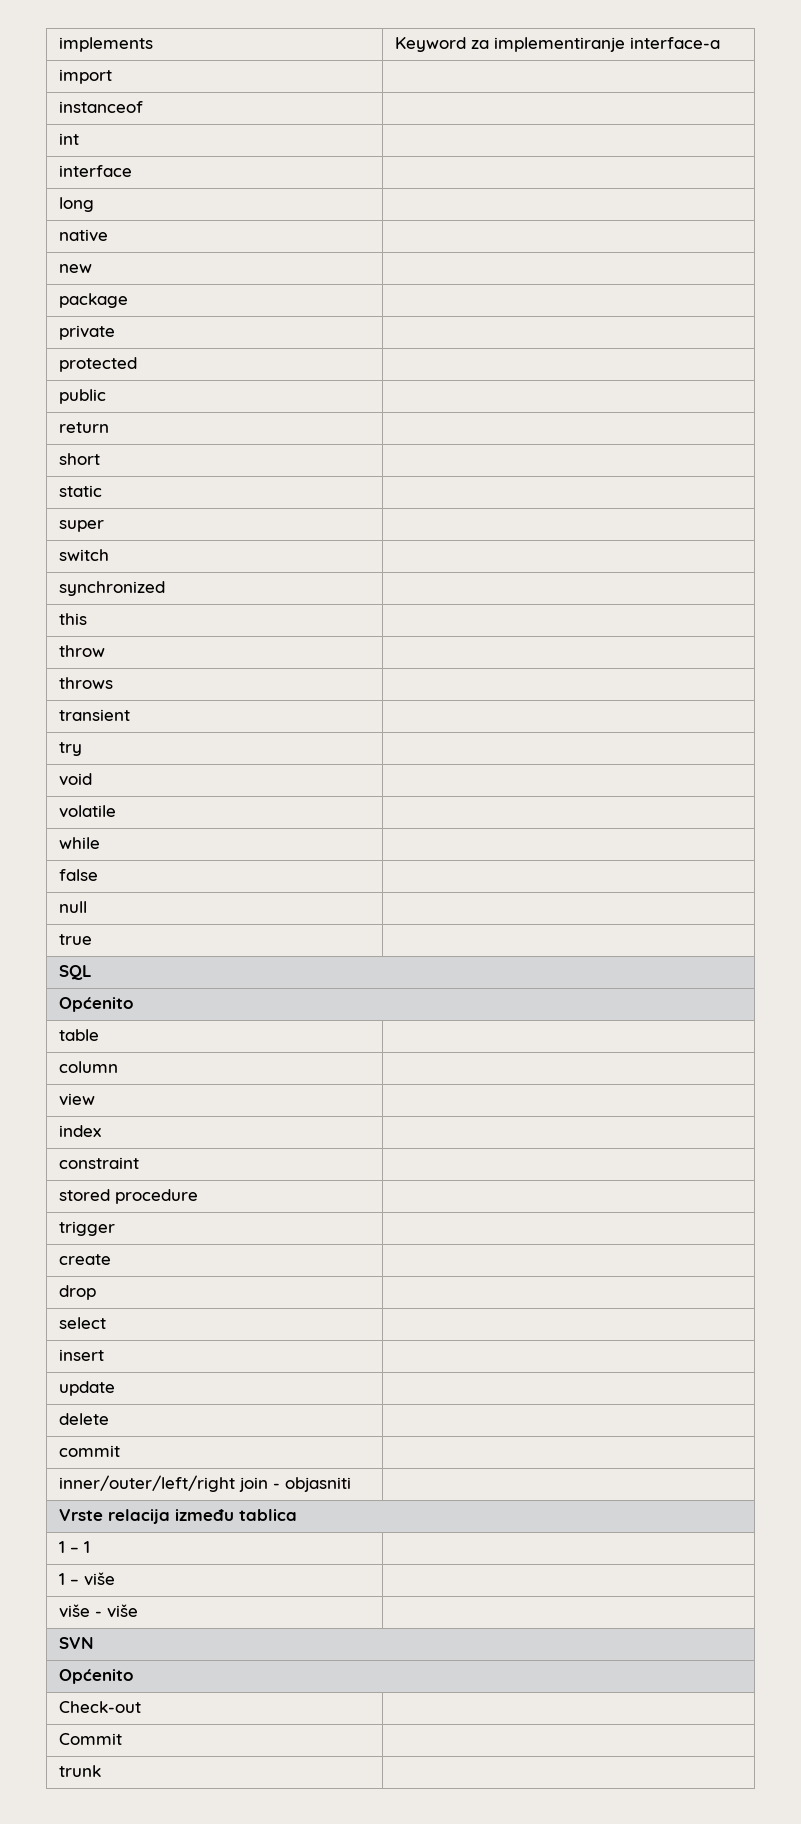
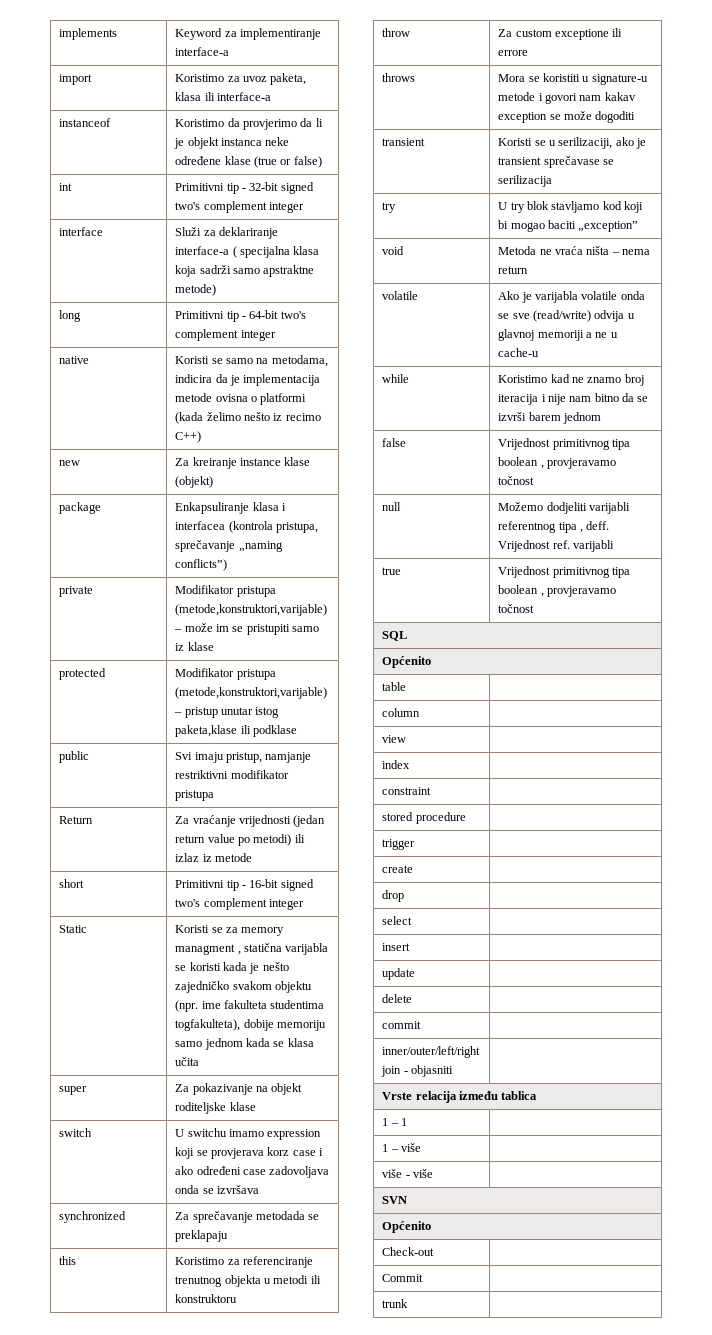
[59,101,144,113] [59,133,80,145] [59,165,133,177] [59,197,95,212] [59,229,109,242] [59,264,93,273] [59,293,129,308] [59,325,116,340] [59,357,138,372] [59,389,107,404] [59,422,110,433] [59,453,101,465] [59,485,103,497] [59,520,105,532] [59,549,110,561] [59,581,166,596] [59,613,88,625] [59,645,106,657] [59,677,114,689] [59,709,131,721] [59,742,83,756] [59,773,93,786] [59,805,117,818] [59,837,101,849] [59,869,99,881] [59,901,88,913] [59,934,93,945] // instanceof | // int | // interface | // long | // native | // new | // package | // private | // protected | // public | // return | // short | // static | // super | // switch | // synchronized | // this | // throw | // throws | // transient | // try | // void | // volatile | // while | // false | // null | // true | -> [175,73,307,85] [175,92,271,101] [59,118,112,127] [175,118,323,130] [174,137,290,149] [175,156,322,168] [59,183,73,191] [175,182,314,194] [175,201,304,213] [59,227,104,236] [175,227,278,239] [175,246,320,258] [175,265,315,277] [175,284,217,296] [59,310,82,322] [175,310,306,322] [175,329,276,341] [59,356,90,364] [175,355,328,367] [175,374,321,386] [175,393,307,405] [175,412,321,424] [175,431,202,443] [59,460,81,466] [175,457,311,469] [175,476,214,488] [59,502,102,514] [175,502,286,514] [175,521,318,533] [175,540,283,552] [175,559,228,571] [59,586,94,597] [175,585,276,597] [175,604,328,616] [174,623,320,635] [175,642,214,651] [59,668,107,680] [175,668,276,680] [175,687,328,699] [174,707,280,718] [175,725,297,737] [59,751,90,763] [175,752,312,763] [175,770,289,779] [175,790,215,801] [59,816,94,824] [175,815,326,827] [175,834,305,846] [175,853,252,862] [59,879,85,888] [175,879,314,891] [175,898,304,910] [59,925,88,933] [175,925,285,936] [175,943,329,955] [175,962,289,974] [175,981,312,993] [175,1000,325,1012] [175,1019,326,1031] [175,1038,314,1050] [175,1057,200,1066] [59,1086,88,1095] [175,1083,303,1095] [175,1102,256,1114] [59,1128,93,1137] [175,1128,322,1140] [175,1147,324,1159] [175,1166,330,1178] [175,1185,259,1194] [59,1211,127,1223] [175,1211,320,1223] [175,1230,229,1242] [59,1256,77,1265] [175,1256,313,1268] [175,1275,321,1287] [175,1294,238,1303] [382,28,411,37] [498,28,623,40] [498,50,529,56] [382,73,416,82] [498,73,648,85] [498,92,636,104] [498,111,636,123] [382,138,426,146] [498,137,647,149] [498,156,614,168] [498,175,553,187] [382,202,397,213] [498,201,644,213] [498,220,639,232] [382,246,405,255] [498,246,651,255] [498,266,529,274] [382,291,419,300] [498,291,645,303] [498,310,635,322] [498,329,618,341] [498,348,540,357] [382,374,410,383] [498,374,644,386] [498,393,649,405] [498,412,601,424] [382,438,407,447] [498,438,630,450] [498,457,616,469] [498,476,535,485] [382,502,402,511] [498,502,630,514] [498,521,610,533] [498,540,614,552] [382,567,402,575] [498,566,630,578] [498,585,616,597] [498,604,535,613] Koristimo za uvoz paketa, klasa ili interface-a // instanceof | Koristimo da provjerimo da li je objekt instanca neke određene klase (true or false) // int | Primitivni tip - 32-bit signed two's complement integer // interface | Služi za deklariranje interface-a ( specijalna klasa koja sadrži samo apstraktne metode) // long | Primitivni tip - 64-bit two's complement integer // native | Koristi se samo na metodama, indicira da je implementacija metode ovisna o platformi (kada želimo nešto iz recimo C++) // new | Za kreiranje instance klase (objekt) // package | Enkapsuliranje klasa i interfacea (kontrola pristupa, sprečavanje „naming conflicts”) // private | Modifikator pristupa (metode,konstruktori,varijable) – može im se pristupiti samo iz klase // protected | Modifikator pristupa (metode,konstruktori,varijable) – pristup unutar istog paketa,klase ili podklase // public | Svi imaju pristup, namjanje restriktivni modifikator pristupa // Return | Za vraćanje vrijednosti (jedan return value po metodi) ili izlaz iz metode // short | Primitivni tip - 16-bit signed two's complement integer // Static | Koristi se za memory managment , statična varijabla se koristi kada je nešto zajedničko svakom objektu (npr. ime fakulteta studentima togfakulteta), dobije memoriju samo jednom kada se klasa učita // super | Za pokazivanje na objekt roditeljske klase // switch | U switchu imamo expression koji se provjerava korz case i ako određeni case zadovoljava onda se izvršava // synchronized | Za sprečavanje metodada se preklapaju // this | Koristimo za referenciranje trenutnog objekta u metodi ili konstruktoru // throw | Za custom exceptione ili errore // throws | Mora se koristiti u signature-u metode i govori nam kakav exception se može dogoditi // transient | Koristi se u serilizaciji, ako je transient sprečavase se serilizacija // try | U try blok stavljamo kod koji bi mogao baciti „exception” // void | Metoda ne vraća ništa – nema return // volatile | Ako je varijabla volatile onda se sve (read/write) odvija u glavnoj memoriji a ne u cache-u // while | Koristimo kad ne znamo broj iteracija i nije nam bitno da se izvrši barem jednom // false | Vrijednost primitivnog tipa boolean , provjeravamo točnost // null | Možemo dodjeliti varijabli referentnog tipa , deff. Vrijednost ref. varijabli // true | Vrijednost primitivnog tipa boolean , provjeravamo točnost

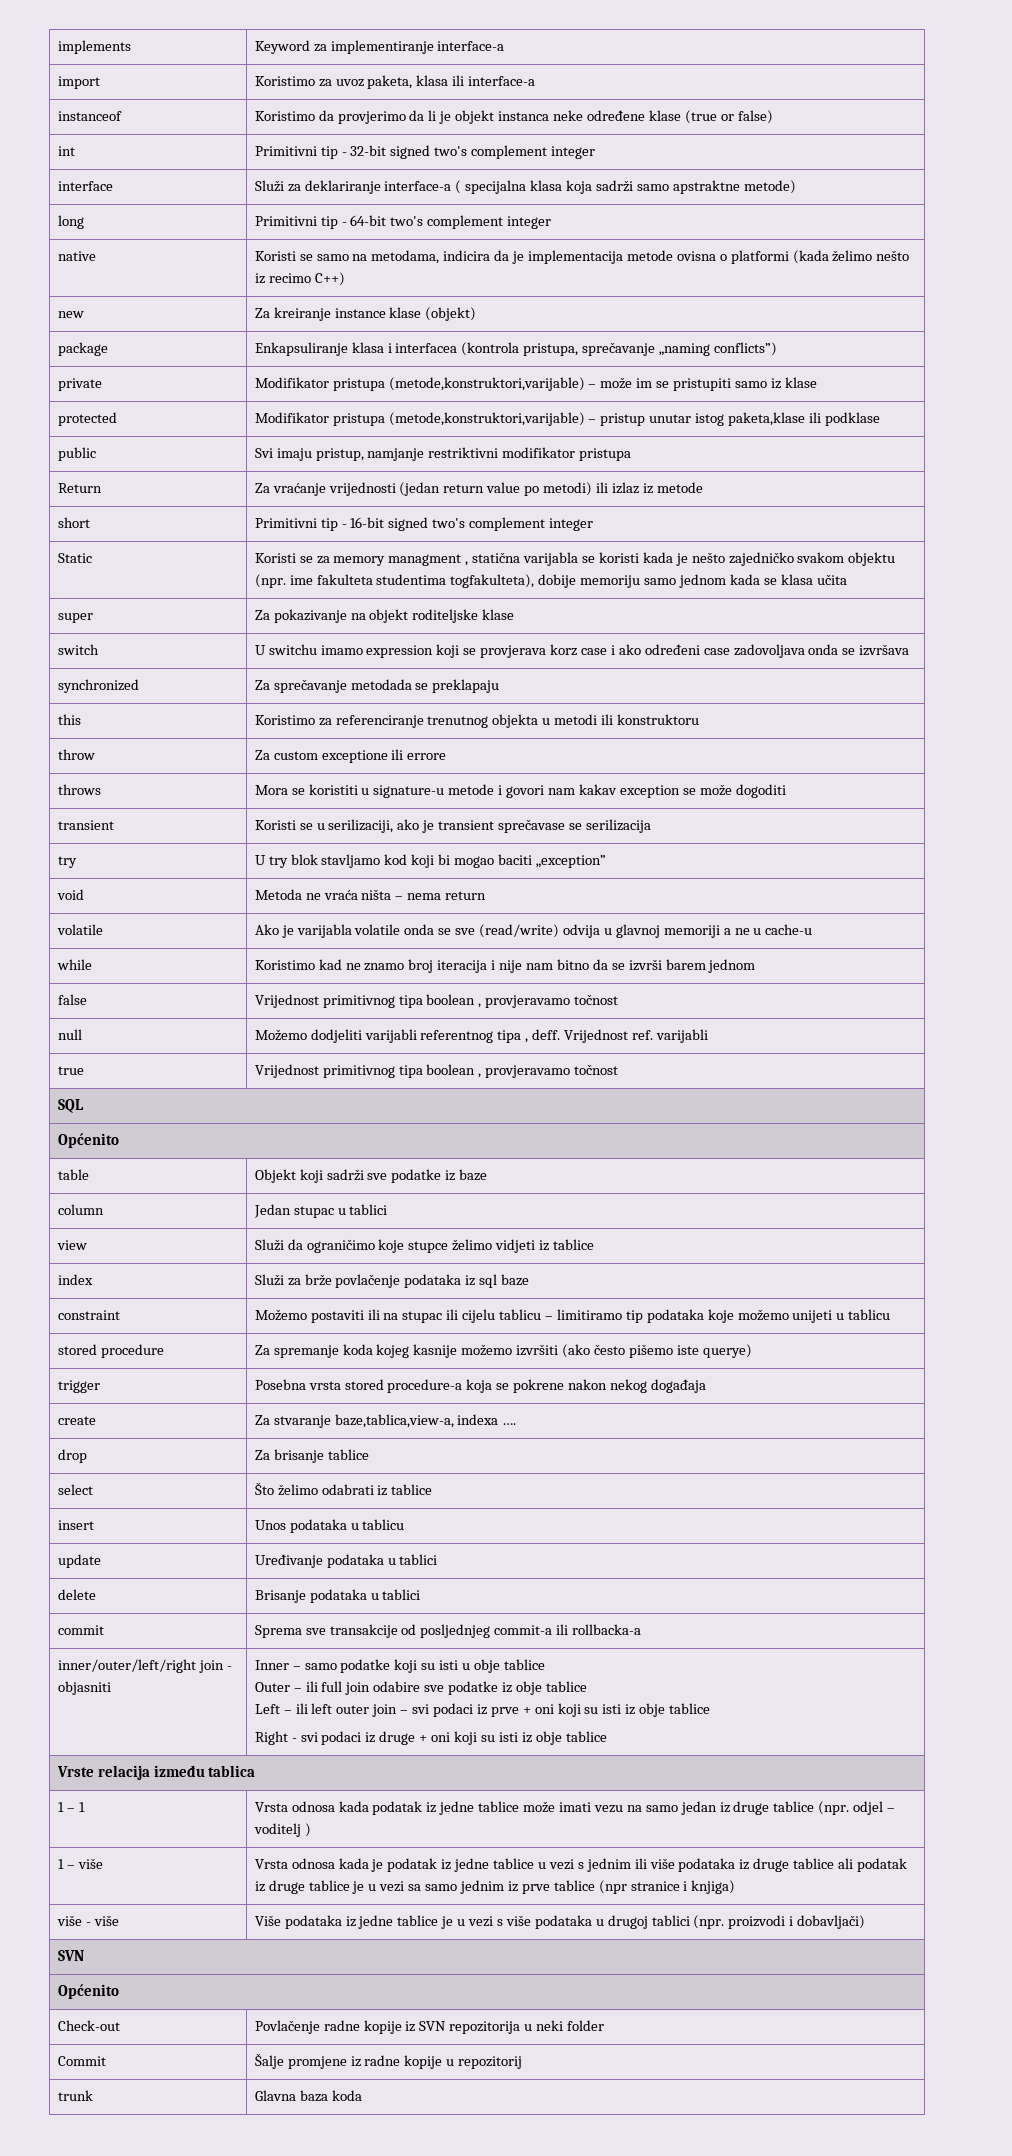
[382,708,421,717] [382,735,407,743] [382,760,411,769] [382,787,432,795] [382,812,466,824] [382,839,416,850] [382,865,414,873] [382,890,405,902] [382,916,413,925] [382,943,411,951] [382,968,416,980] [382,994,413,1003] [382,1021,422,1029] [382,1046,481,1058] [381,1065,453,1077] // column | // view | // index | // constraint | // stored procedure | // trigger | // create | // drop | // select | // insert | // update | // delete | // commit | // inner/outer/left/right join - objasniti | -> [254,1169,488,1183] [57,1204,104,1215] [253,1204,388,1218] [56,1240,87,1250] [254,1239,594,1253] [57,1274,93,1285] [254,1274,530,1288] [57,1310,120,1320] [254,1309,891,1323] [57,1344,164,1358] [254,1344,752,1358] [57,1380,100,1393] [254,1379,706,1393] [57,1416,96,1425] [254,1414,517,1428] [57,1449,87,1463] [254,1449,369,1463] [57,1484,93,1495] [254,1482,433,1496] [57,1520,94,1530] [254,1519,405,1533] [57,1554,101,1568] [254,1554,438,1568] [57,1589,96,1600] [254,1589,421,1603] [57,1625,104,1635] [254,1624,642,1638] [57,1659,232,1673] [57,1681,111,1695] [254,1659,545,1673] [254,1681,587,1695] [254,1703,711,1717] [254,1731,607,1745] Objekt koji sadrži sve podatke iz baze // column | Jedan stupac u tablici // view | Služi da ograničimo koje stupce želimo vidjeti iz tablice // index | Služi za brže povlačenje podataka iz sql baze // constraint | Možemo postaviti ili na stupac ili cijelu tablicu – limitiramo tip podataka koje možemo unijeti u tablicu // stored procedure | Za spremanje koda kojeg kasnije možemo izvršiti (ako često pišemo iste querye) // trigger | Posebna vrsta stored procedure-a koja se pokrene nakon nekog događaja // create | Za stvaranje baze,tablica,view-a, indexa …. // drop | Za brisanje tablice // select | Što želimo odabrati iz tablice // insert | Unos podataka u tablicu // update | Uređivanje podataka u tablici // delete | Brisanje podataka u tablici // commit | Sprema sve transakcije od posljednjeg commit-a ili rollbacka-a // inner/outer/left/right join - objasniti | Inner – samo podatke koji su isti u obje tablice // Outer – ili full join odabire sve podatke iz obje tablice // Left – ili left outer join – svi podaci iz prve + oni koji su isti iz obje tablice // Right - svi podaci iz druge + oni koji su isti iz obje tablice
[382,1143,421,1152] [382,1169,433,1178] [382,1196,408,1204] [382,1221,432,1233] [382,1247,435,1256] [382,1274,424,1282] [382,1299,409,1308] // 1 – više | // više - više | // SVN // Općenito // Check-out | // Commit | // trunk | -> [254,1801,896,1815] [253,1823,311,1837] [57,1858,103,1869] [254,1858,908,1872] [254,1880,736,1894] [56,1915,119,1926] [254,1915,866,1929] [57,1950,84,1961] [57,1984,119,1999] [57,2020,120,2031] [254,2020,604,2034] [57,2056,106,2066] [254,2053,523,2069] [57,2090,93,2101] [254,2090,362,2102] Vrsta odnosa kada podatak iz jedne tablice može imati vezu na samo jedan iz druge tablice (npr. odjel – voditelj ) // 1 – više | Vrsta odnosa kada je podatak iz jedne tablice u vezi s jednim ili više podataka iz druge tablice ali podatak iz druge tablice je u vezi sa samo jednim iz prve tablice (npr stranice i knjiga) // više - više | Više podataka iz jedne tablice je u vezi s više podataka u drugoj tablici (npr. proizvodi i dobavljači) // SVN // Općenito // Check-out | Povlačenje radne kopije iz SVN repozitorija u neki folder // Commit | Šalje promjene iz radne kopije u repozitorij // trunk | Glavna baza koda

